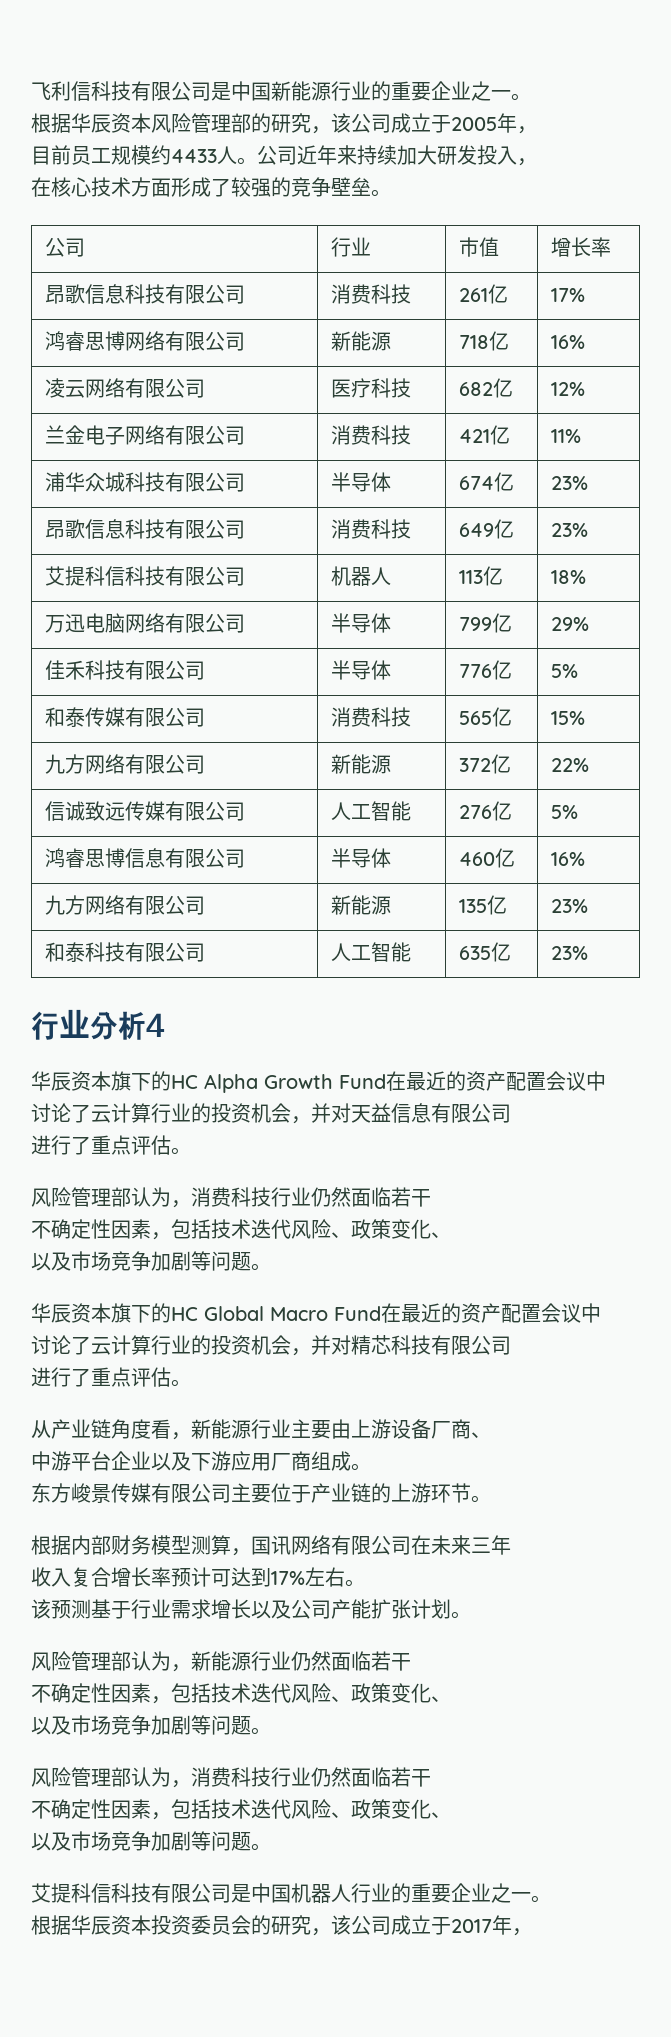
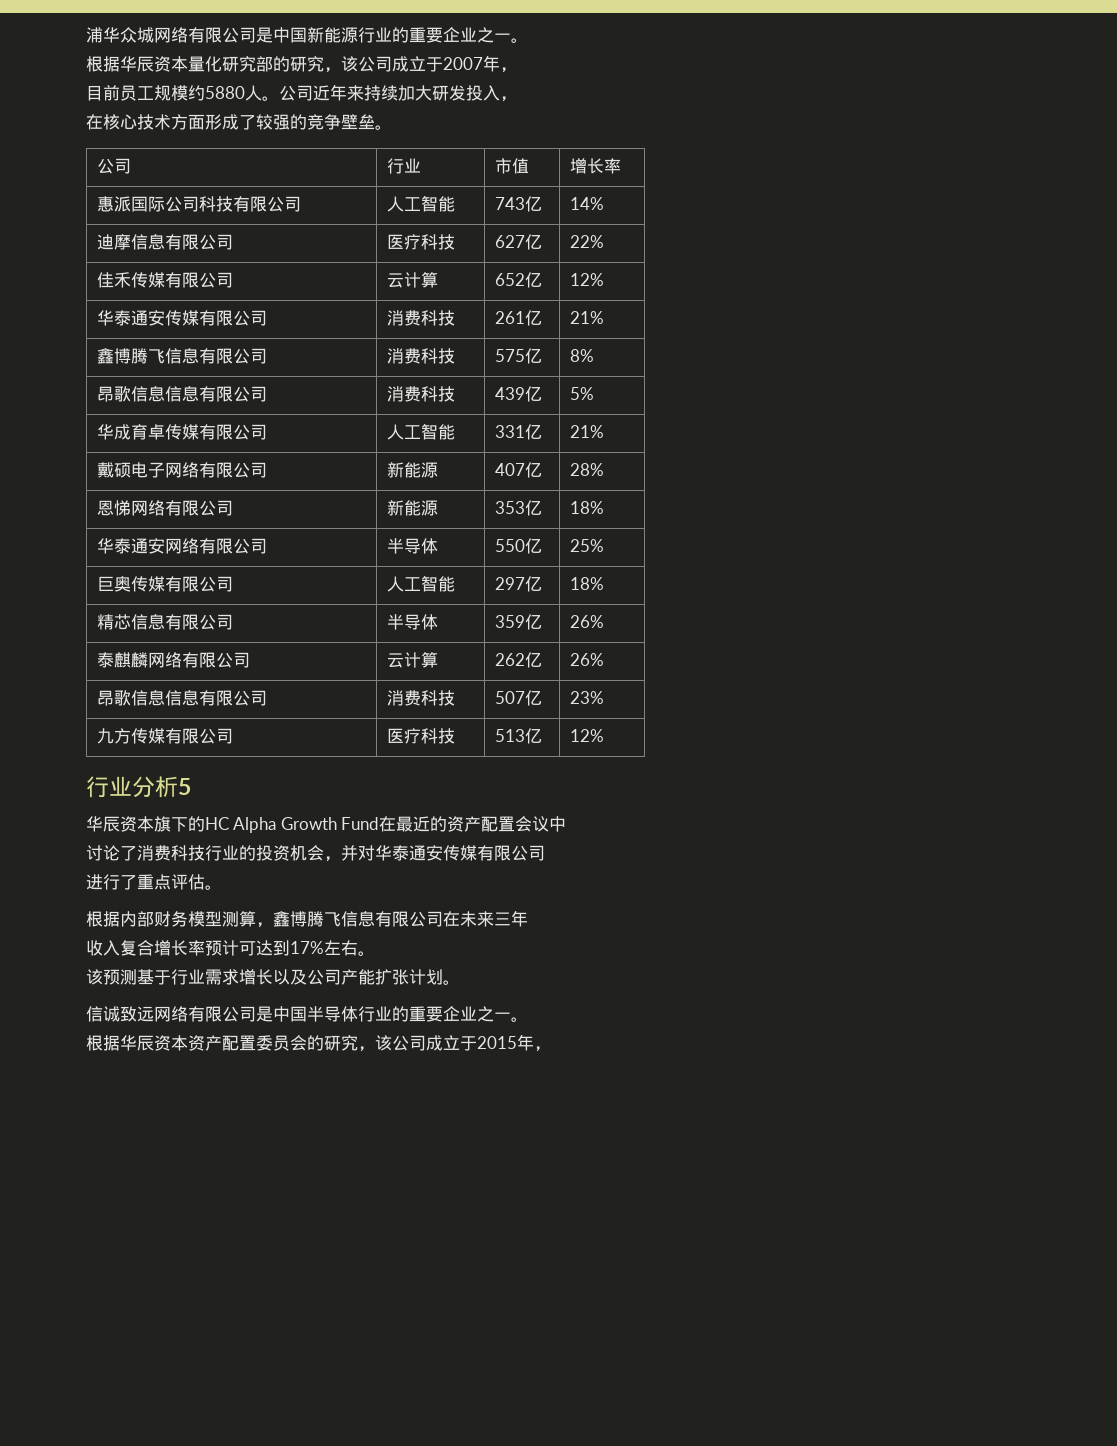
[31,81,131,101] 飞利信科技 -> [86,27,188,43] 浦华众城网络
[151,113,231,133] 风险管理 -> [188,56,256,72] 量化研究
[451,117,497,131] 2005 -> [443,57,483,70] 2007
[171,149,217,163] 4433 -> [205,86,245,99] 5880
[44,284,165,304] 昂歌信息科技 -> [96,196,301,212] [386,195,455,212] [494,196,542,212] [569,197,604,210] [96,234,233,250] [386,234,455,250] [494,234,542,250] [569,235,604,248] [96,272,233,288] [386,272,438,288] [494,272,542,288] [569,273,604,286] [96,310,199,326] 惠派国际公司科技有限公司 | 人工智能 | 743亿 | 14% // 迪摩信息有限公司 | 医疗科技 | 627亿 | 22% // 佳禾传媒有限公司 | 云计算 | 652亿 | 12% // 华泰通安传媒
[550,288,585,302] [44,331,245,351] [330,331,391,351] [458,331,509,351] [550,335,585,349] [44,378,205,398] [330,378,411,398] [458,378,513,398] [550,382,585,396] [44,425,245,445] [330,425,411,445] [458,425,510,445] [550,429,581,443] [44,472,245,492] [330,472,391,492] [458,472,514,492] [550,476,588,490] [44,519,245,539] [330,519,411,539] [458,519,514,539] [550,523,588,537] [44,566,245,586] [330,566,391,586] [458,566,503,586] [550,570,586,584] [44,613,245,633] [330,613,391,633] [458,613,512,633] [550,617,589,631] [44,660,205,680] [330,660,391,680] [458,660,512,680] [550,664,578,678] [44,707,205,727] [330,707,411,727] [458,707,512,727] [550,711,585,725] [44,754,205,774] [330,754,391,774] [458,754,511,774] [550,758,589,772] [44,801,245,821] [330,801,411,821] [458,801,512,821] [550,805,578,819] [44,848,125,868] 17% // 鸿睿思博网络有限公司 | 新能源 | 718亿 | 16% // 凌云网络有限公司 | 医疗科技 | 682亿 | 12% // 兰金电子网络有限公司 | 消费科技 | 421亿 | 11% // 浦华众城科技有限公司 | 半导体 | 674亿 | 23% // 昂歌信息科技有限公司 | 消费科技 | 649亿 | 23% // 艾提科信科技有限公司 | 机器人 | 113亿 | 18% // 万迅电脑网络有限公司 | 半导体 | 799亿 | 29% // 佳禾科技有限公司 | 半导体 | 776亿 | 5% // 和泰传媒有限公司 | 消费科技 | 565亿 | 15% // 九方网络有限公司 | 新能源 | 372亿 | 22% // 信诚致远传媒有限公司 | 人工智能 | 276亿 | 5% // 鸿睿思博 -> [569,311,604,324] [96,348,267,364] [386,348,455,364] [494,348,542,364] [569,349,594,362] [96,386,267,402] [386,386,455,402] [494,386,542,402] [569,387,594,400] [96,424,267,440] [386,423,455,440] [494,424,542,440] [569,425,604,438] [96,462,267,478] [386,462,438,478] [494,462,542,478] [569,463,604,476] [96,500,233,516] [386,500,438,516] [494,500,542,516] [569,501,604,514] [96,538,267,554] [386,538,438,554] [494,538,542,554] [569,539,604,552] [96,576,233,592] [386,575,455,592] [494,576,542,592] [569,577,604,590] [96,614,131,630] 21% // 鑫博腾飞信息有限公司 | 消费科技 | 575亿 | 8% // 昂歌信息信息有限公司 | 消费科技 | 439亿 | 5% // 华成育卓传媒有限公司 | 人工智能 | 331亿 | 21% // 戴硕电子网络有限公司 | 新能源 | 407亿 | 28% // 恩悌网络有限公司 | 新能源 | 353亿 | 18% // 华泰通安网络有限公司 | 半导体 | 550亿 | 25% // 巨奥传媒有限公司 | 人工智能 | 297亿 | 18% // 精芯
[458,848,515,868] [550,852,585,866] [44,895,205,915] [330,895,391,915] [458,895,507,915] [550,899,588,913] [44,942,205,962] [330,942,411,962] [458,942,511,962] [550,946,588,960] 460亿 | 16% // 九方网络有限公司 | 新能源 | 135亿 | 23% // 和泰科技有限公司 | 人工智能 | 635亿 | 23% -> [494,614,542,630] [569,615,604,628] [96,652,250,668] [386,652,438,668] [494,652,542,668] [569,653,604,666] [96,690,267,706] [386,690,455,706] [494,690,542,706] [569,691,604,704] [96,728,233,744] [386,728,455,744] [494,728,542,744] [569,729,604,742] 359亿 | 26% // 泰麒麟网络有限公司 | 云计算 | 262亿 | 26% // 昂歌信息信息有限公司 | 消费科技 | 507亿 | 23% // 九方传媒有限公司 | 医疗科技 | 513亿 | 12%
[146,1013,165,1037] 4 -> [178,778,191,795] 5
[91,1103,511,1124] [31,1135,191,1155] [31,1187,431,1208] [31,1219,451,1240] [31,1251,271,1271] [31,1303,601,1323] [31,1335,511,1356] [31,1367,191,1387] [31,1419,491,1440] [31,1451,371,1471] [31,1483,491,1503] 云计算行业的投资机会，并对天益信息有限公司 // 进行了重点评估。 // 风险管理部认为，消费科技行业仍然面临若干 // 不确定性因素，包括技术迭代风险、政策变化、 // 以及市场竞争加剧等问题。 // 华辰资本旗下的HC Global Macro Fund在最近的资产配置会议中 // 讨论了云计算行业的投资机会，并对精芯科技有限公司 // 进行了重点评估。 // 从产业链角度看，新能源行业主要由上游设备厂商、 // 中游平台企业以及下游应用厂商组成。 // 东方峻景传媒有限公司主要位于产业链的上游环节。 -> [137,845,545,862] [86,874,222,890] 消费科技行业的投资机会，并对华泰通安传媒有限公司 // 进行了重点评估。
[251,1535,331,1555] 国讯网络 -> [273,911,375,927] 鑫博腾飞信息
[31,1651,411,1672] [31,1683,451,1704] [31,1715,271,1735] [31,1767,431,1788] [31,1799,451,1820] [31,1831,271,1851] [31,1883,551,1903] [31,1915,191,1935] 风险管理部认为，新能源行业仍然面临若干 // 不确定性因素，包括技术迭代风险、政策变化、 // 以及市场竞争加剧等问题。 // 风险管理部认为，消费科技行业仍然面临若干 // 不确定性因素，包括技术迭代风险、政策变化、 // 以及市场竞争加剧等问题。 // 艾提科信科技有限公司是中国机器人行业的重要企业之一。 // 根据华辰资本投资 -> [86,1006,528,1022] [86,1035,256,1051] 信诚致远网络有限公司是中国半导体行业的重要企业之一。 // 根据华辰资本资产配置
[451,1919,492,1933] 2017 -> [477,1036,517,1049] 2015

